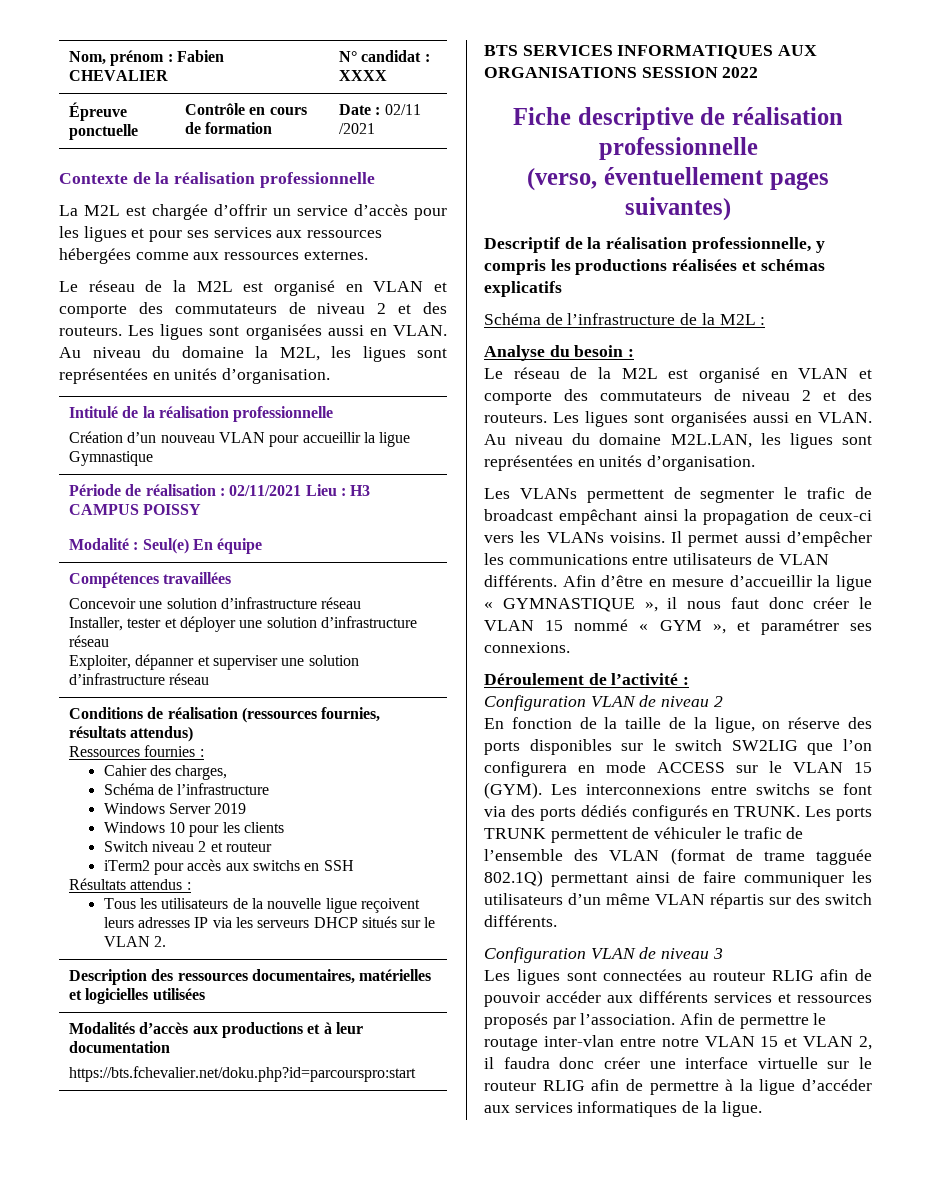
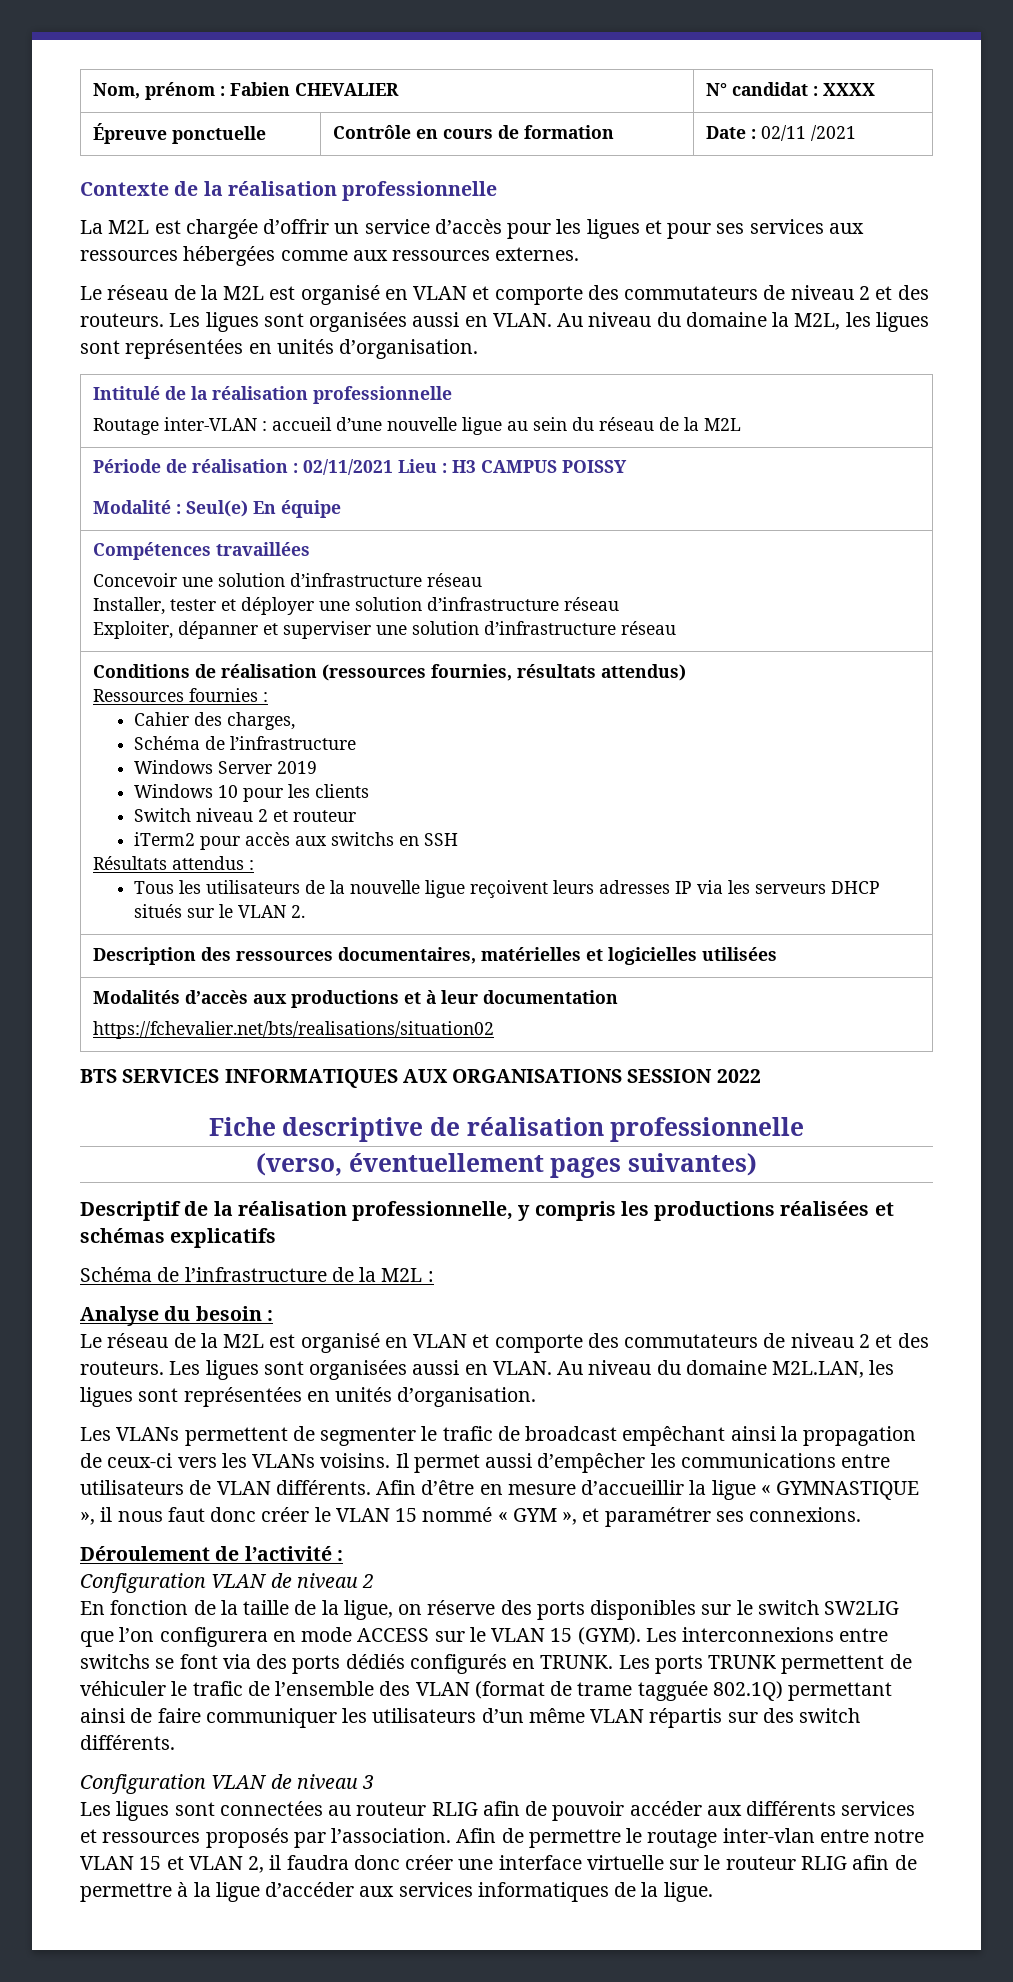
[69,431,411,447] [69,451,154,466] Création d’un nouveau VLAN pour accueillir la ligue Gymnastique -> [93,417,742,435] Routage inter-VLAN : accueil d’une nouvelle ligue au sein du réseau de la M2L
[69,1066,417,1082] https://bts.fchevalier.net/doku.php?id=parcourspro:start -> [93,1021,495,1039] https://fchevalier.net/bts/realisations/situation02

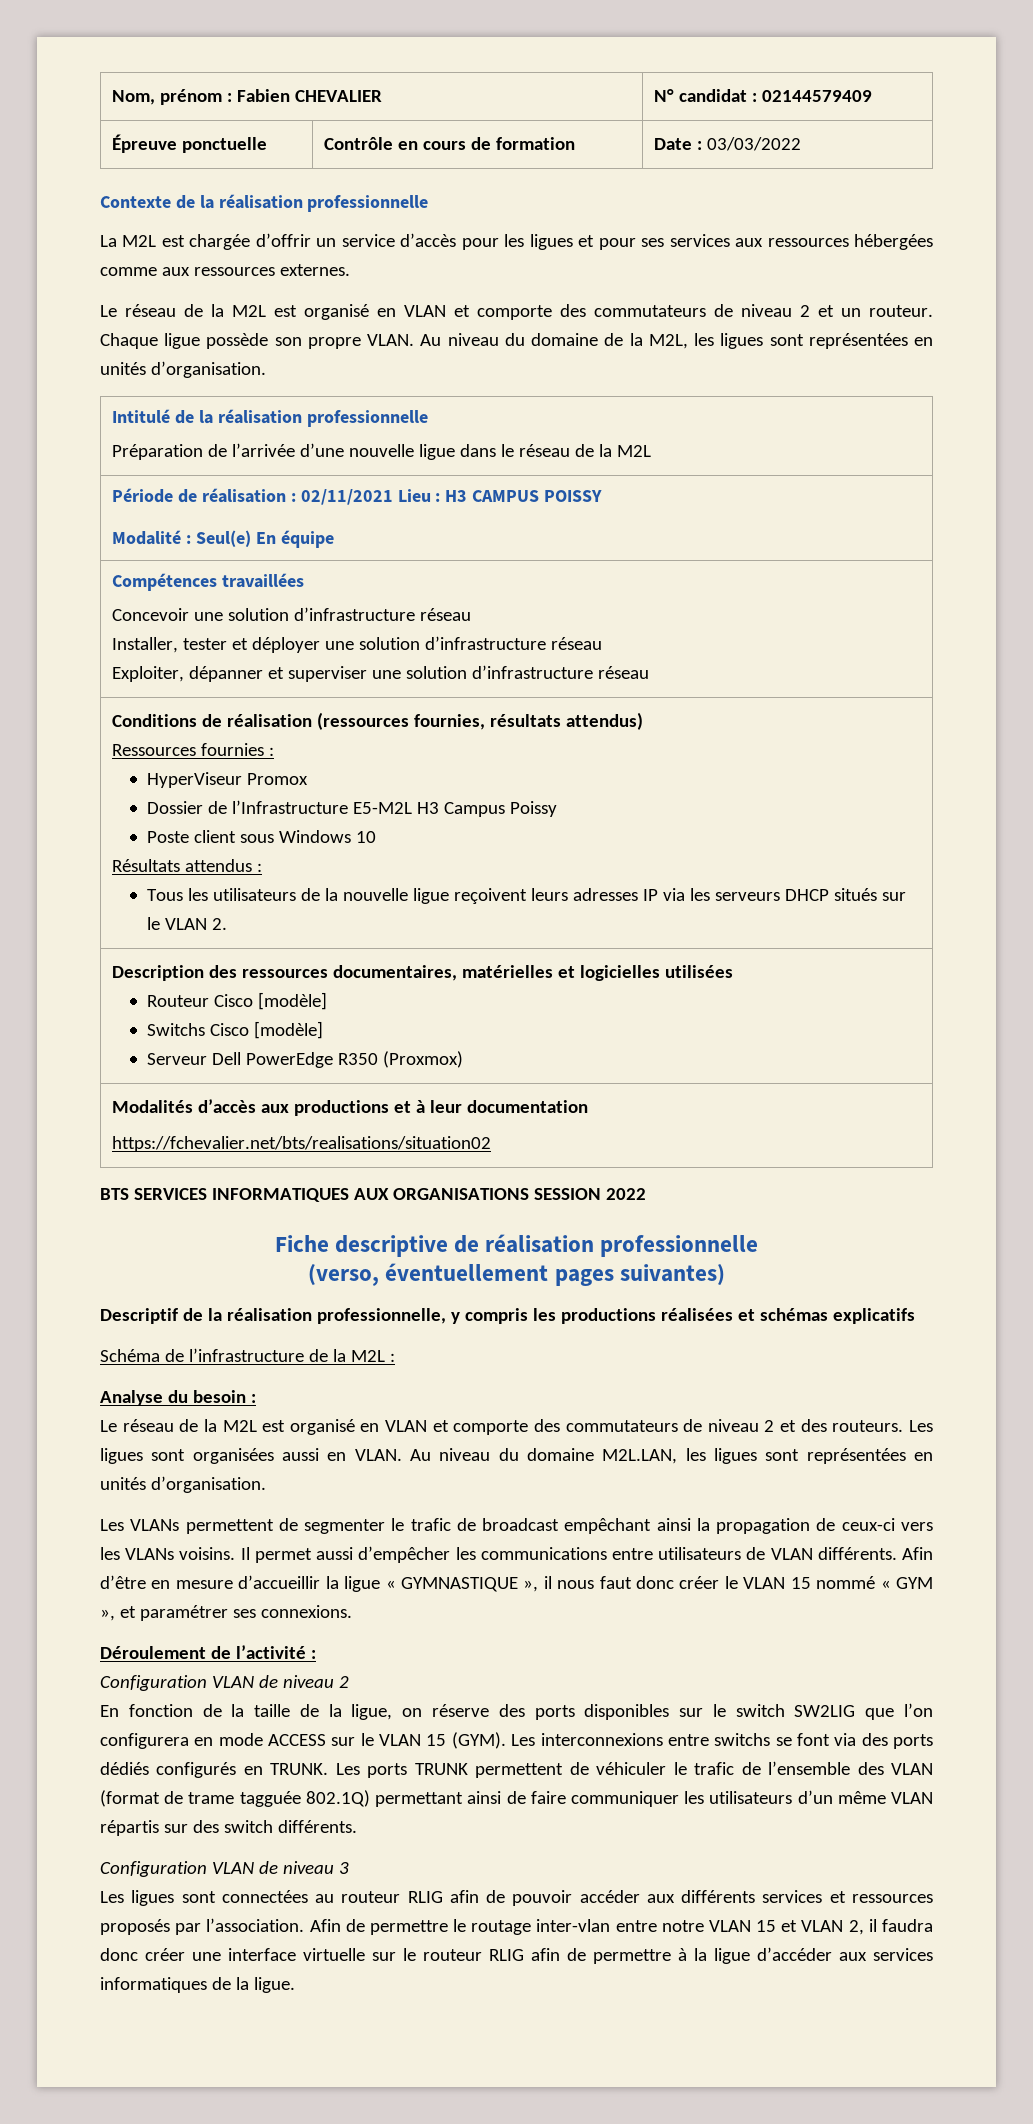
[823,83,876,96] XXXX -> [762,90,873,102] 02144579409
[761,125,857,141] 02/11 /2021 -> [707,137,802,151] 03/03/2022
[897,285,929,300] [80,312,767,332] des routeurs. Les ligues sont organisées aussi en VLAN. Au niveau du domaine -> [841,305,933,317] [100,333,624,349] un routeur. Chaque ligue possède son propre VLAN. Au niveau du domaine de
[93,417,595,435] Routage inter-VLAN : accueil d’une nouvelle ligue au sein du -> [112,443,515,460] Préparation de l’arrivée d’une nouvelle ligue dans le
[133,712,295,730] [133,736,356,750] [133,760,317,774] [133,784,369,802] [133,808,356,822] [133,832,458,850] Cahier des charges, // Schéma de l’infrastructure // Windows Server 2019 // Windows 10 pour les clients // Switch niveau 2 et routeur // iTerm2 pour accès aux switchs en SSH -> [146,772,308,788] [146,800,557,817] [146,830,376,843] HyperViseur Promox // Dossier de l’Infrastructure E5-M2L H3 Campus Poissy // Poste client sous Windows 10
(778, 954) none -> [146,992,327,1010] [146,1021,323,1039] [146,1051,463,1068] // Routeur Cisco [modèle] // Switchs Cisco [modèle] // Serveur Dell PowerEdge R350 (Proxmox)

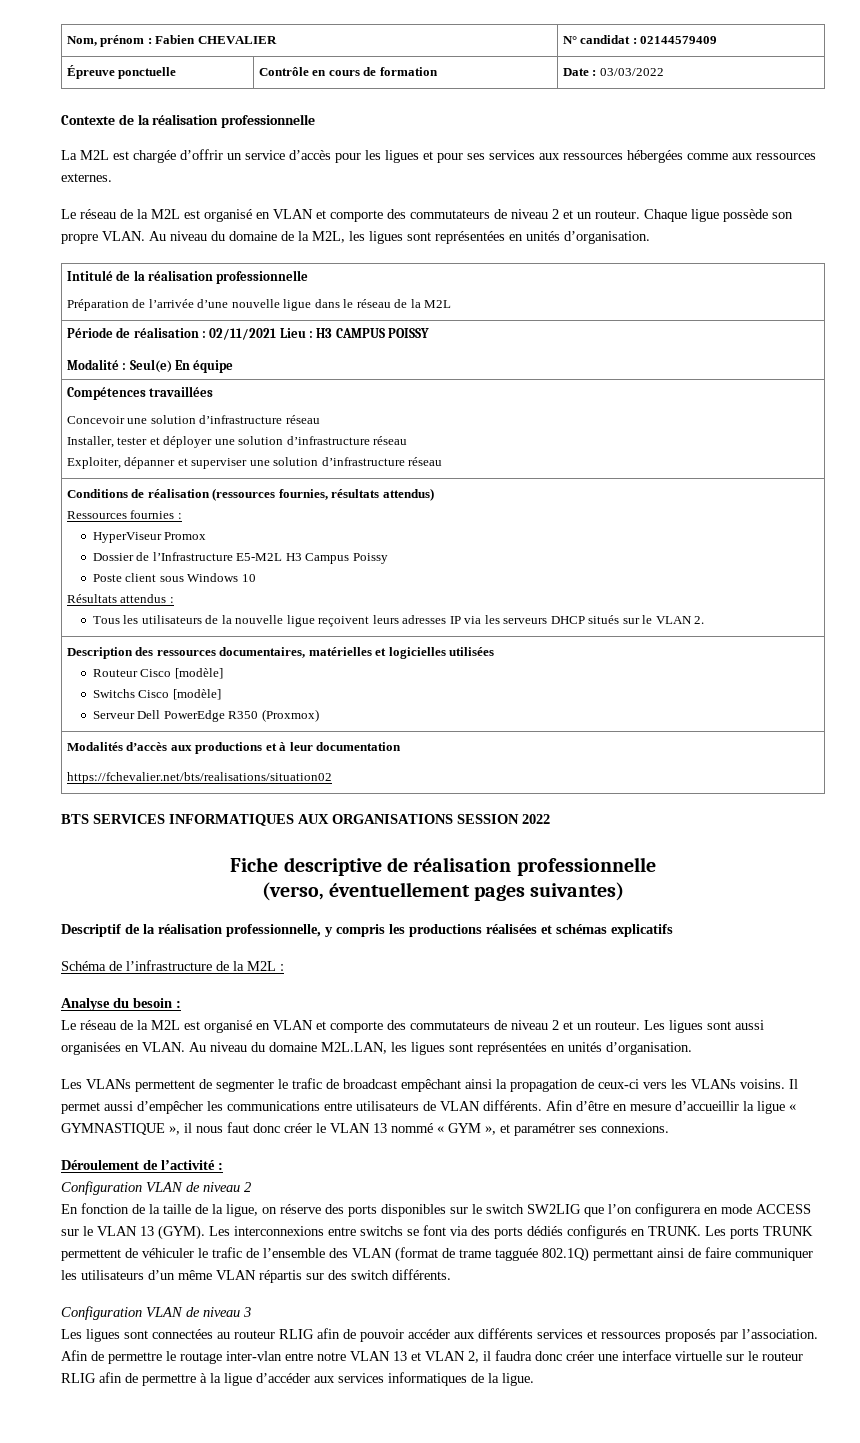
[800,1419,934,1432] [100,1448,319,1464] des routeurs. Les ligues sont organisées aussi -> [577,1020,764,1033] [61,1042,121,1055] un routeur. Les ligues sont aussi organisées
[790,1577,811,1589] 15 -> [373,1123,387,1133] 13
[426,1734,447,1746] 15 -> [140,1226,154,1236] 13
[756,1920,777,1932] 15 -> [393,1351,407,1361] 13

